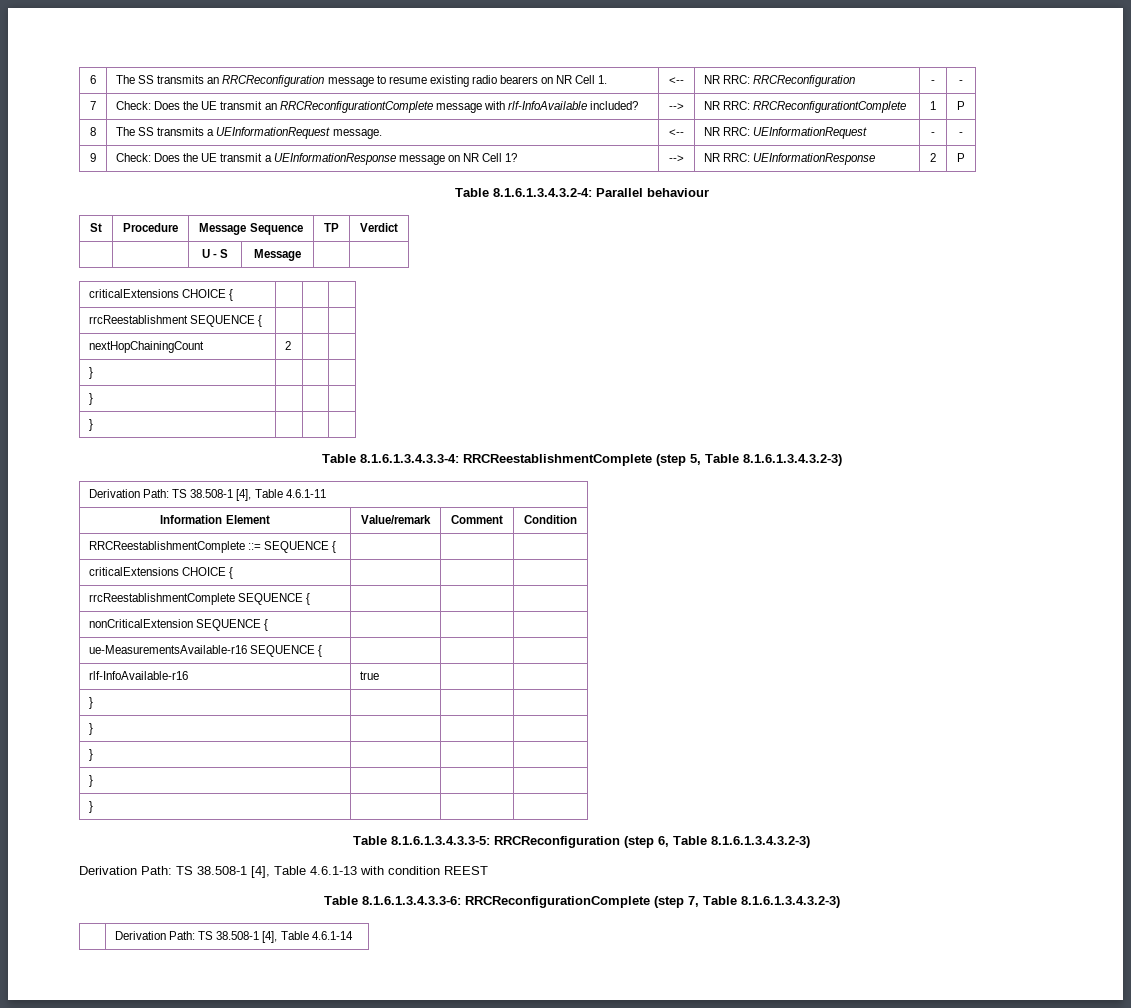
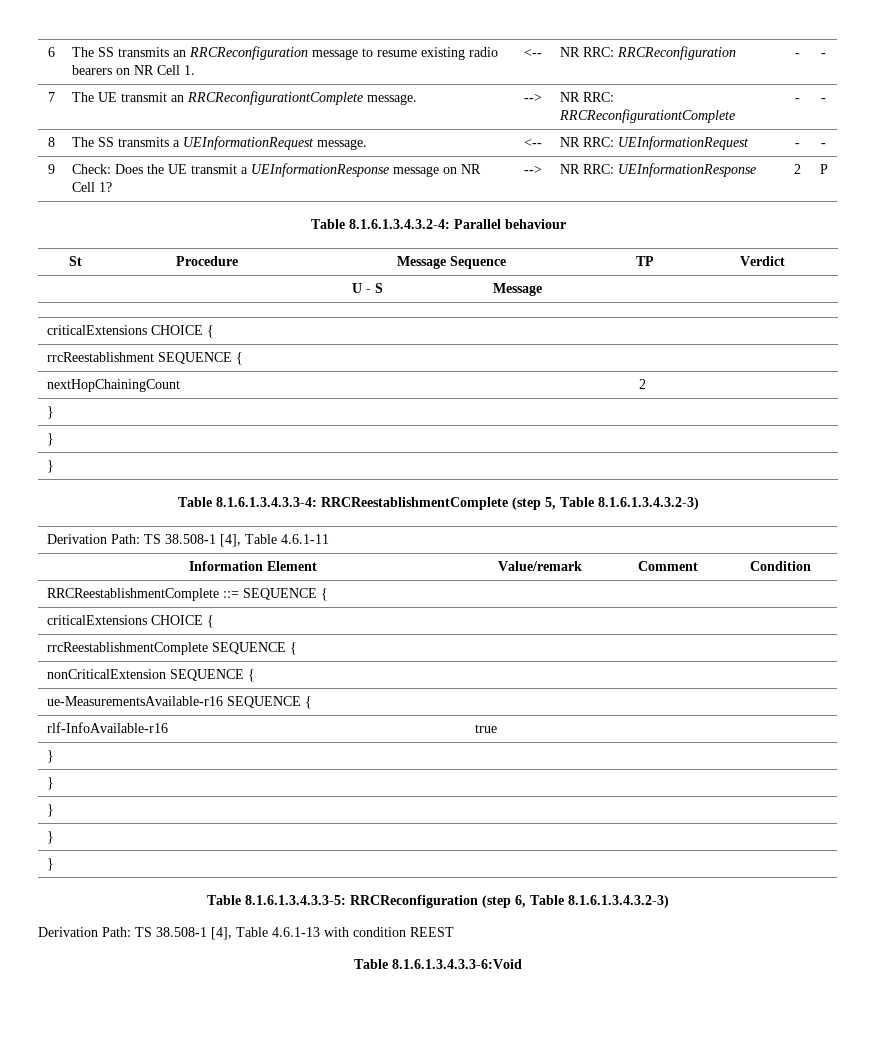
[116,101,199,110] Check: Does the -> [71,92,94,102] The
[435,101,639,113] message with rlf-InfoAvailable included? -> [366,94,417,105] message.
[930,101,936,110] [957,101,965,110] 1 | P -> [795,98,800,102] [821,98,826,102] - | -
[361,896,840,908] [115,931,353,943] 8.1.6.1.3.4.3.3-6: RRCReconfigurationComplete (step 7, Table 8.1.6.1.3.4.3.2-3) // | Derivation Path: TS 38.508-1 [4], Table 4.6.1-14 -> [392,959,522,969] 8.1.6.1.3.4.3.3-6:Void

